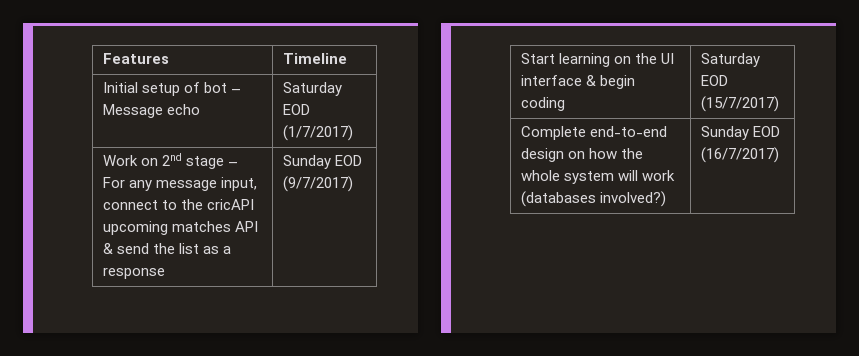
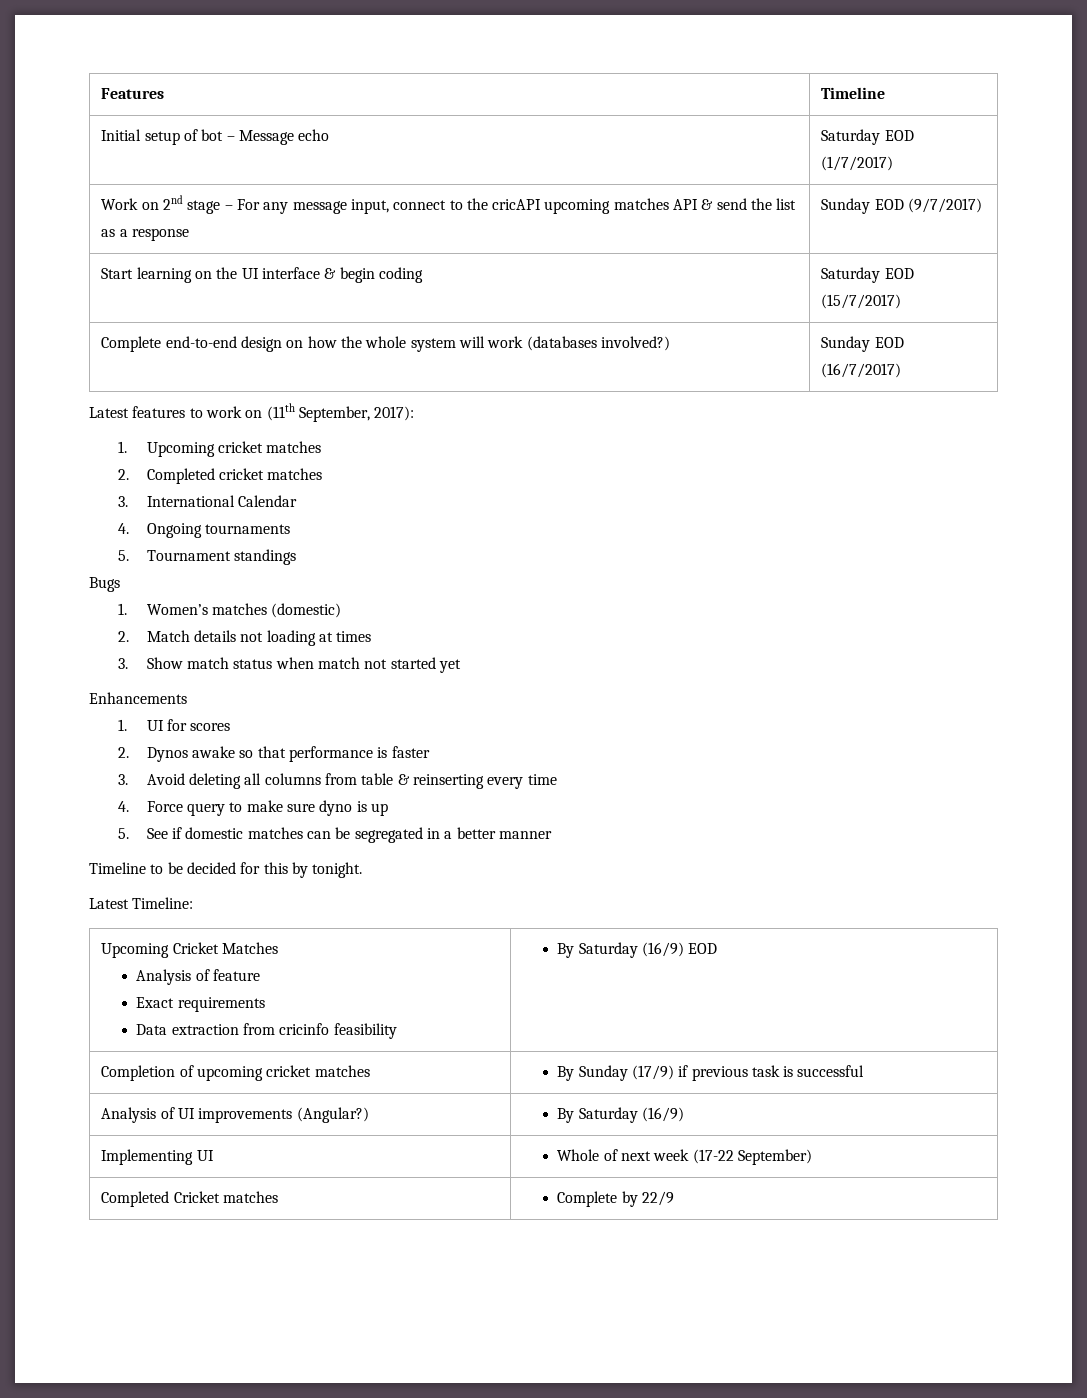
(779, 155) none -> [89,403,415,422] [117,441,322,457] [117,468,323,484] [117,495,298,507] [117,523,291,538] [117,549,297,565] [89,577,120,592] [117,603,342,618] [117,630,372,646] [117,657,461,673] [89,692,187,704] [117,719,231,731] [117,746,430,762] [117,773,557,789] [117,800,388,816] [117,827,552,843] [89,862,363,878] [89,897,194,909] [101,942,278,958] [136,969,260,985] [136,997,265,1012] [136,1023,397,1039] [557,942,718,958] [101,1065,370,1081] [557,1065,865,1081] [101,1107,369,1123] [557,1107,684,1123] [101,1149,214,1165] [557,1149,812,1165] [101,1191,278,1207] [557,1191,674,1207] // Latest features to work on (11th September, 2017): // 1. Upcoming cricket matches // 2. Completed cricket matches // 3. International Calendar // 4. Ongoing tournaments // 5. Tournament standings // Bugs // 1. Women’s matches (domestic) // 2. Match details not loading at times // 3. Show match status when match not started yet // Enhancements // 1. UI for scores // 2. Dynos awake so that performance is faster // 3. Avoid deleting all columns from table & reinserting every time // 4. Force query to make sure dyno is up // 5. See if domestic matches can be segregated in a better manner // Timeline to be decided for this by tonight. // Latest Timeline: // Upcoming Cricket Matches // Analysis of feature // Exact requirements // Data extraction from cricinfo feasibility | By Saturday (16/9) EOD // Completion of upcoming cricket matches | By Sunday (17/9) if previous task is successful // Analysis of UI improvements (Angular?) | By Saturday (16/9) // Implementing UI | Whole of next week (17-22 September) // Completed Cricket matches | Complete by 22/9

